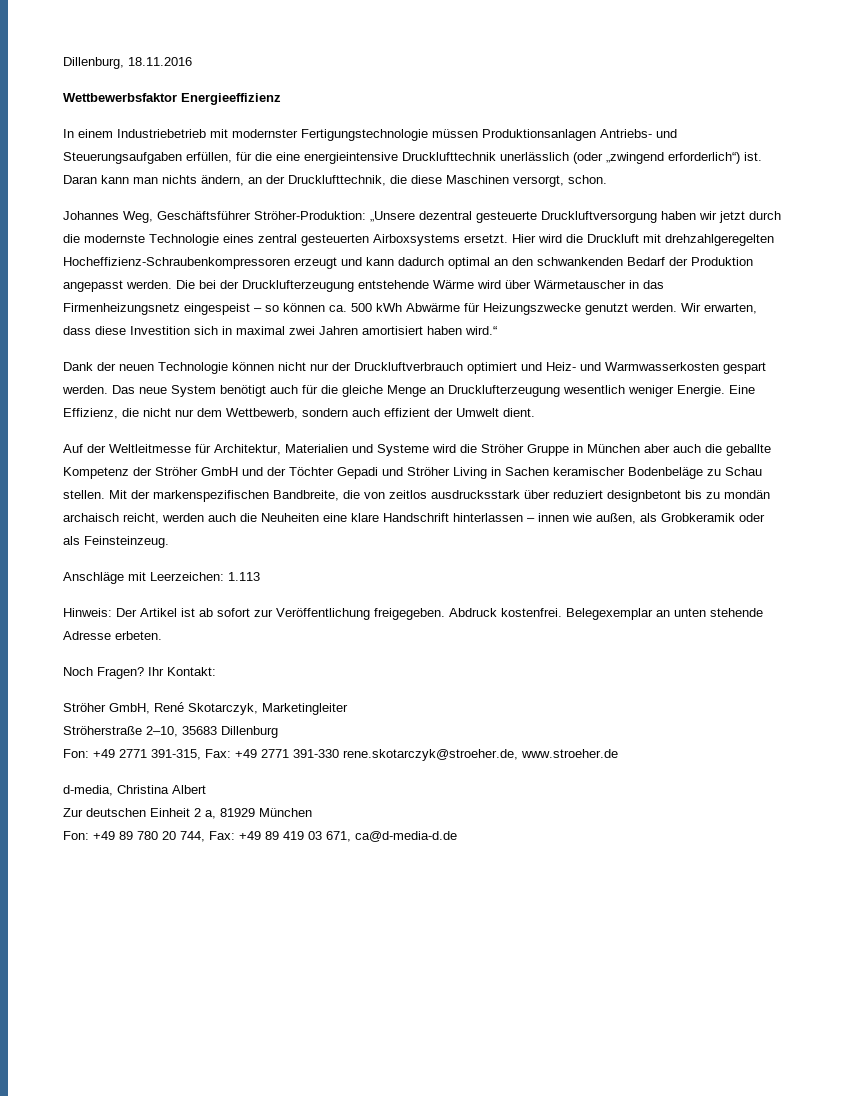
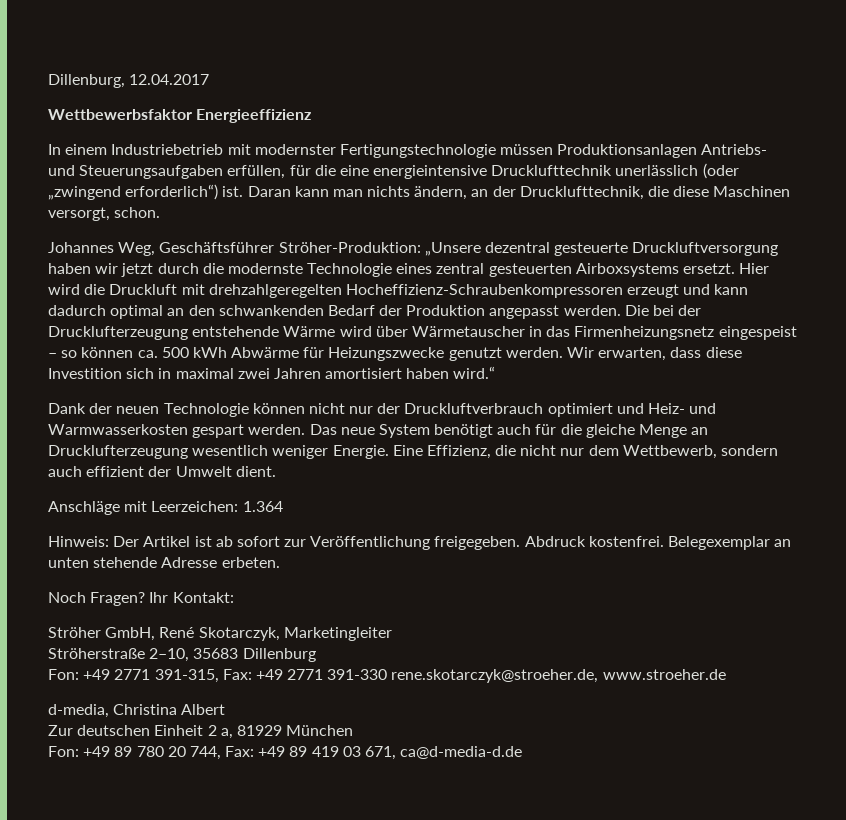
[128,57,192,66] 18.11.2016 -> [129,74,210,85] 12.04.2017
[63,444,771,456] [63,467,762,479] [63,490,770,502] [63,513,765,524] [63,536,169,548] // Auf der Weltleitmesse für Architektur, Materialien und Systeme wird die Ströher Gruppe in München aber auch die geballte Kompetenz der Ströher GmbH und der Töchter Gepadi und Ströher Living in Sachen keramischer Bodenbeläge zu Schau stellen. Mit der markenspezifischen Bandbreite, die von zeitlos ausdrucksstark über reduziert designbetont bis zu mondän archaisch reicht, werden auch die Neuheiten eine klare Handschrift hinterlassen – innen wie außen, als Grobkeramik oder als Feinsteinzeug. -> (276, 471) none
[228,572,260,581] 1.113 -> [242,501,283,512] 1.364

